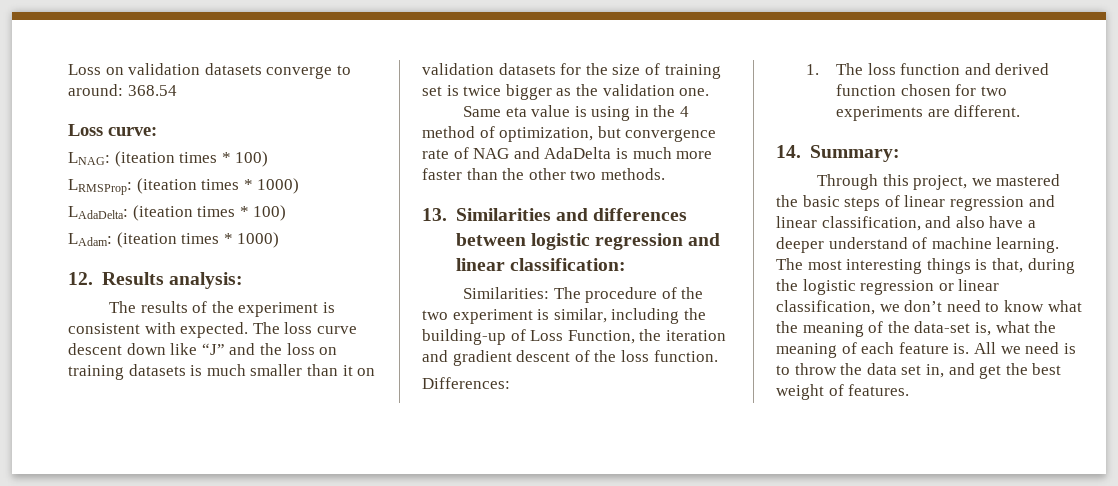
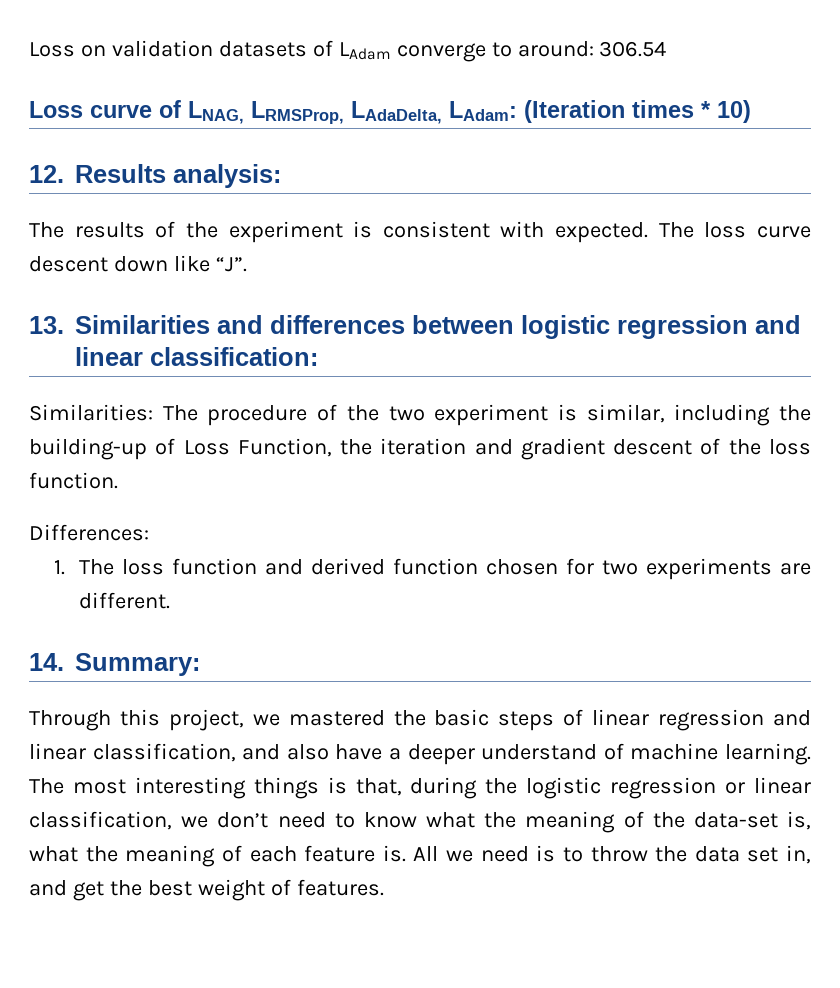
(262, 69) none -> [312,40,391,60] of LAdam
[127,85,177,96] [68,124,157,136] [68,151,269,167] [68,178,300,195] [68,205,287,221] [68,232,280,248] 368.54 // Loss curve: // LNAG: (iteation times * 100) // LRMSProp: (iteation times * 1000) // LAdaDelta: (iteation times * 100) // LAdam: (iteation times * 1000) -> [599,41,667,57] [29,100,751,124] 306.54 // Loss curve of LNAG, LRMSProp, LAdaDelta, LAdam: (Iteration times * 10)
[201,343,338,355] [68,364,376,380] [422,63,721,79] [422,84,710,100] [462,105,690,121] [422,126,717,142] [422,147,713,159] [422,168,665,180] “J” and the loss on training datasets is much smaller than it on validation datasets for the size of training set is twice bigger as the validation one. // Same eta value is using in the 4 method of optimization, but convergence rate of NAG and AdaDelta is much more faster than the other two methods. -> [215,257,247,272] “J”.

